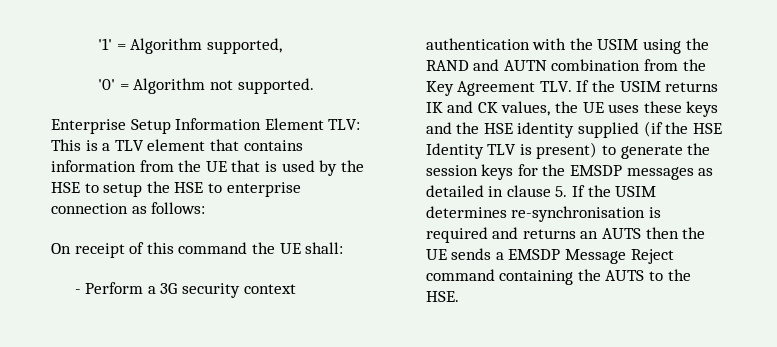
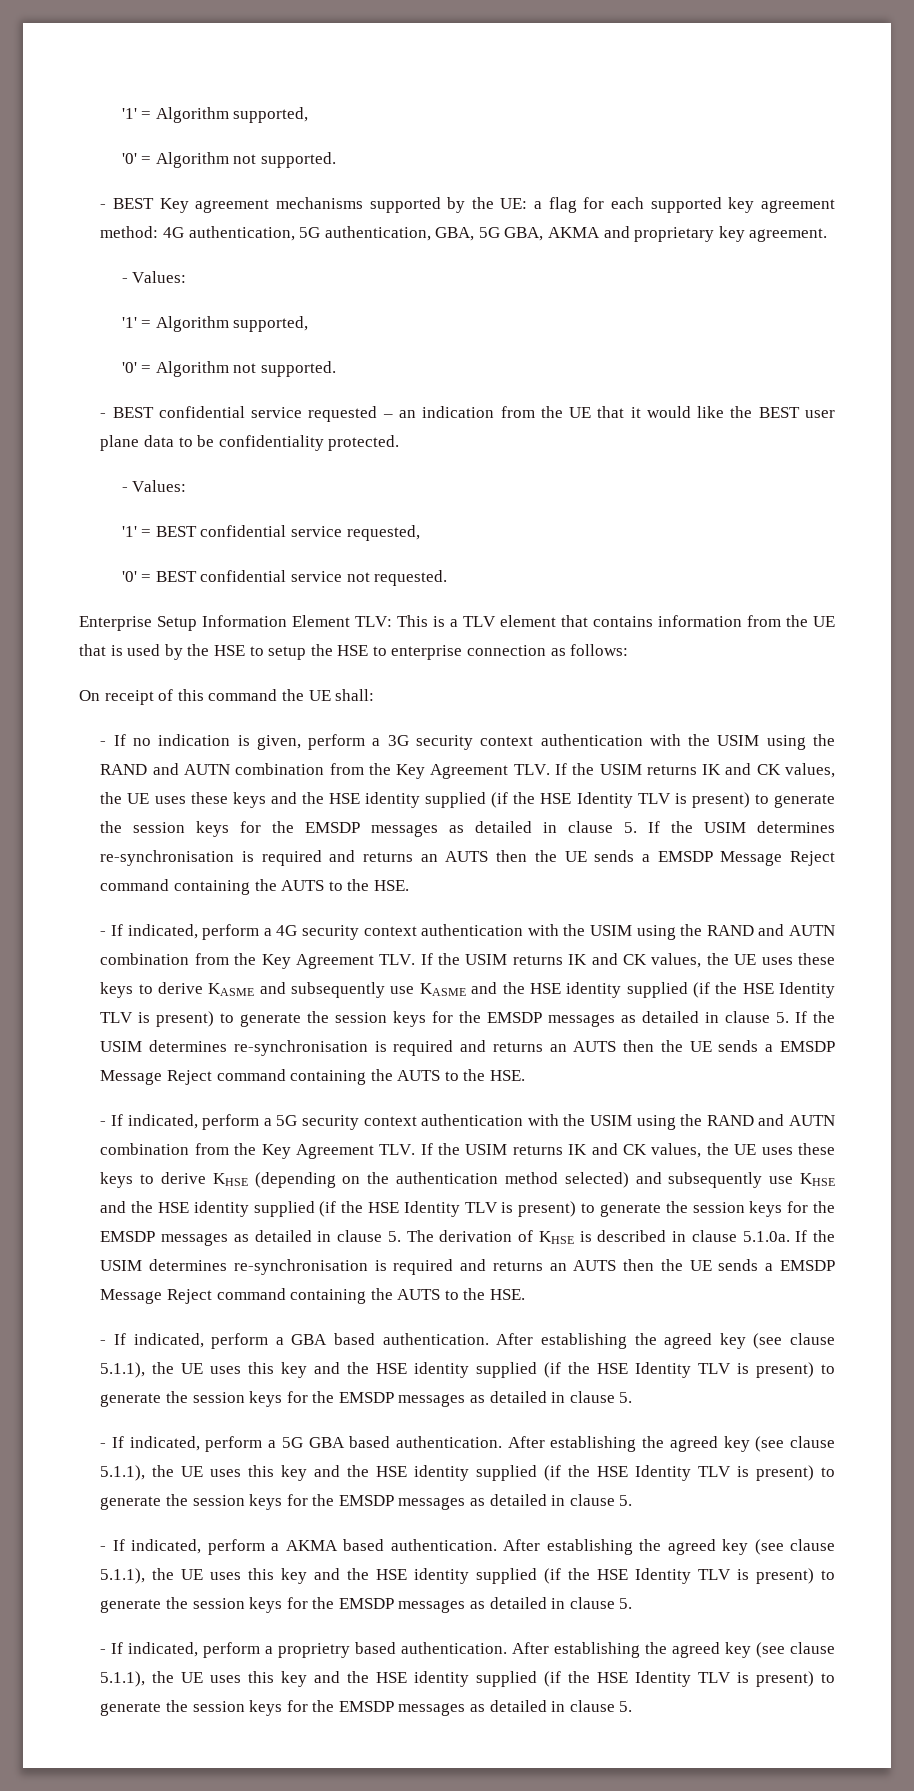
[98,38,283,54] [98,78,314,94] '1' = Algorithm supported, // '0' = Algorithm not supported. -> [121,107,309,123] [121,152,337,168] [100,197,835,213] [100,226,828,242] [121,271,187,283] [121,316,309,332] [121,361,337,377] [100,406,835,422] [100,435,400,451] [121,480,187,492] [121,525,420,541] [121,570,448,586] '1' = Algorithm supported, // '0' = Algorithm not supported. // - BEST Key agreement mechanisms supported by the UE: a flag for each supported key agreement method: 4G authentication, 5G authentication, GBA, 5G GBA, AKMA and proprietary key agreement. // - Values: // '1' = Algorithm supported, // '0' = Algorithm not supported. // - BEST confidential service requested – an indication from the UE that it would like the BEST user plane data to be confidentiality protected. // - Values: // '1' = BEST confidential service requested, // '0' = BEST confidential service not requested.
[85,282,144,294] Perform -> [113,734,366,750] If no indication is given, perform
(459, 296) none -> [100,924,835,940] [100,953,836,969] [100,982,835,998] [100,1011,835,1027] [100,1040,835,1056] [100,1069,526,1085] [100,1114,835,1130] [100,1143,836,1159] [100,1172,835,1188] [100,1201,835,1217] [100,1230,835,1246] [100,1259,835,1275] [100,1288,526,1304] [100,1333,836,1349] [100,1362,835,1378] [100,1391,633,1407] [100,1436,836,1452] [100,1465,835,1481] [100,1494,633,1510] [100,1539,835,1555] [100,1568,835,1584] [100,1597,633,1613] [100,1642,835,1658] [100,1671,835,1687] [100,1700,633,1716] // - If indicated, perform a 4G security context authentication with the USIM using the RAND and AUTN combination from the Key Agreement TLV. If the USIM returns IK and CK values, the UE uses these keys to derive KASME and subsequently use KASME and the HSE identity supplied (if the HSE Identity TLV is present) to generate the session keys for the EMSDP messages as detailed in clause 5. If the USIM determines re-synchronisation is required and returns an AUTS then the UE sends a EMSDP Message Reject command containing the AUTS to the HSE. // - If indicated, perform a 5G security context authentication with the USIM using the RAND and AUTN combination from the Key Agreement TLV. If the USIM returns IK and CK values, the UE uses these keys to derive KHSE (depending on the authentication method selected) and subsequently use KHSE and the HSE identity supplied (if the HSE Identity TLV is present) to generate the session keys for the EMSDP messages as detailed in clause 5. The derivation of KHSE is described in clause 5.1.0a. If the USIM determines re-synchronisation is required and returns an AUTS then the UE sends a EMSDP Message Reject command containing the AUTS to the HSE. // - If indicated, perform a GBA based authentication. After establishing the agreed key (see clause 5.1.1), the UE uses this key and the HSE identity supplied (if the HSE Identity TLV is present) to generate the session keys for the EMSDP messages as detailed in clause 5. // - If indicated, perform a 5G GBA based authentication. After establishing the agreed key (see clause 5.1.1), the UE uses this key and the HSE identity supplied (if the HSE Identity TLV is present) to generate the session keys for the EMSDP messages as detailed in clause 5. // - If indicated, perform a AKMA based authentication. After establishing the agreed key (see clause 5.1.1), the UE uses this key and the HSE identity supplied (if the HSE Identity TLV is present) to generate the session keys for the EMSDP messages as detailed in clause 5. // - If indicated, perform a proprietry based authentication. After establishing the agreed key (see clause 5.1.1), the UE uses this key and the HSE identity supplied (if the HSE Identity TLV is present) to generate the session keys for the EMSDP messages as detailed in clause 5.

